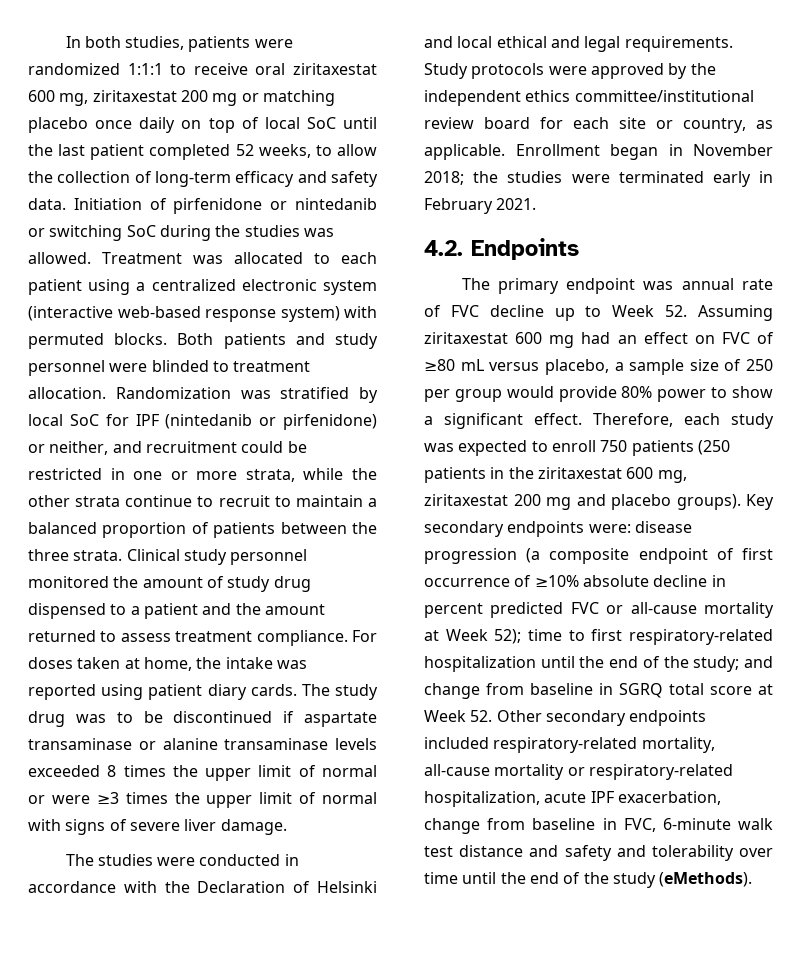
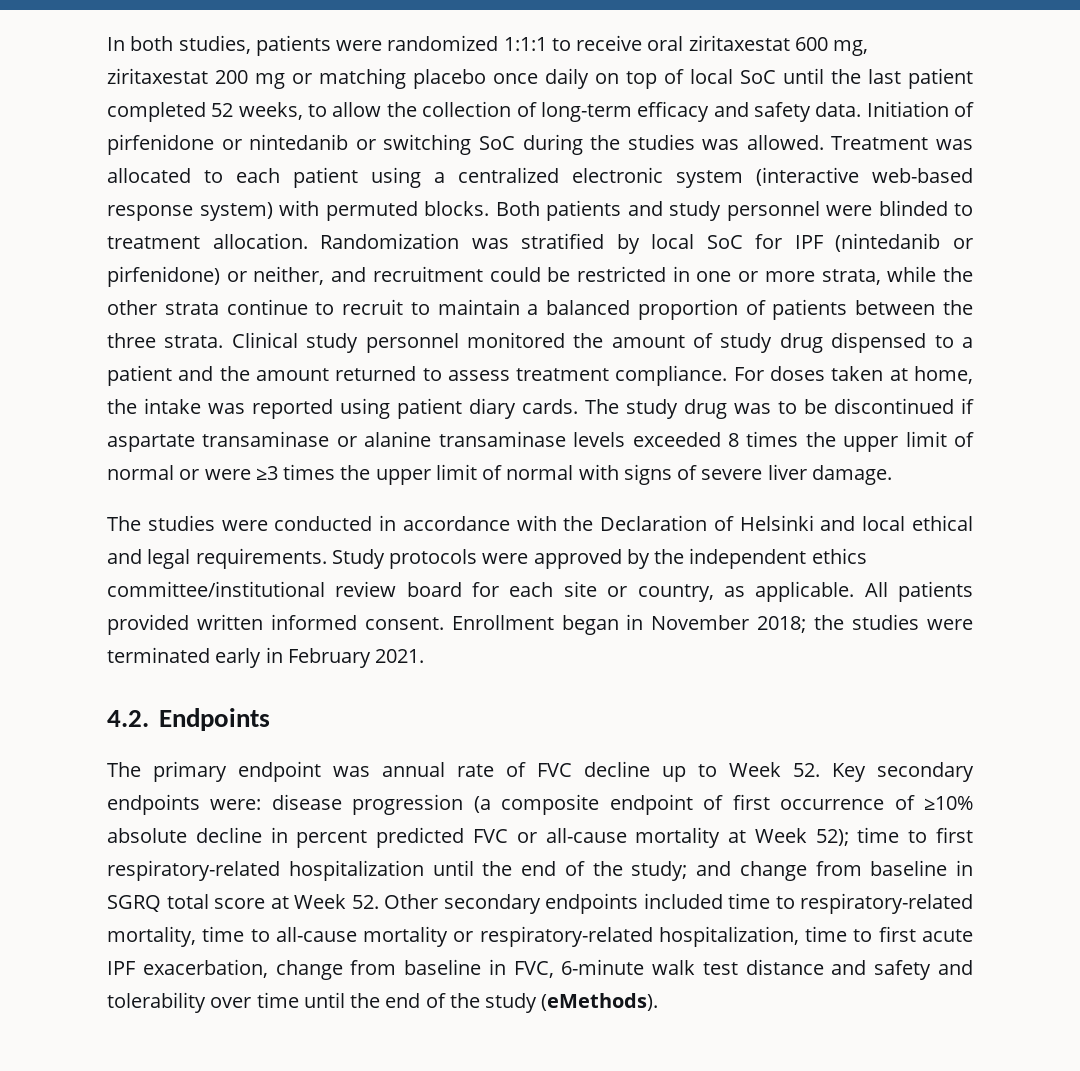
(505, 152) none -> [864,581,974,602] [107,614,444,635] All patients provided written informed consent.
[698,305,773,321] [424,332,774,348] [424,359,773,375] [424,386,773,402] [424,413,774,429] [424,440,730,456] [424,467,687,483] [424,494,741,510] Assuming ziritaxestat 600 mg had an effect on FVC of ≥80 mL versus placebo, a sample size of 250 per group would provide 80% power to show a significant effect. Therefore, each study was expected to enroll 750 patients (250 patients in the ziritaxestat 600 mg, ziritaxestat 200 mg and placebo groups). -> (820, 770) none
[493,737,715,753] respiratory-related mortality, -> [728,893,973,914] [107,926,270,947] time to respiratory-related mortality, time to
(540, 799) none -> [805,926,916,942] time to first

